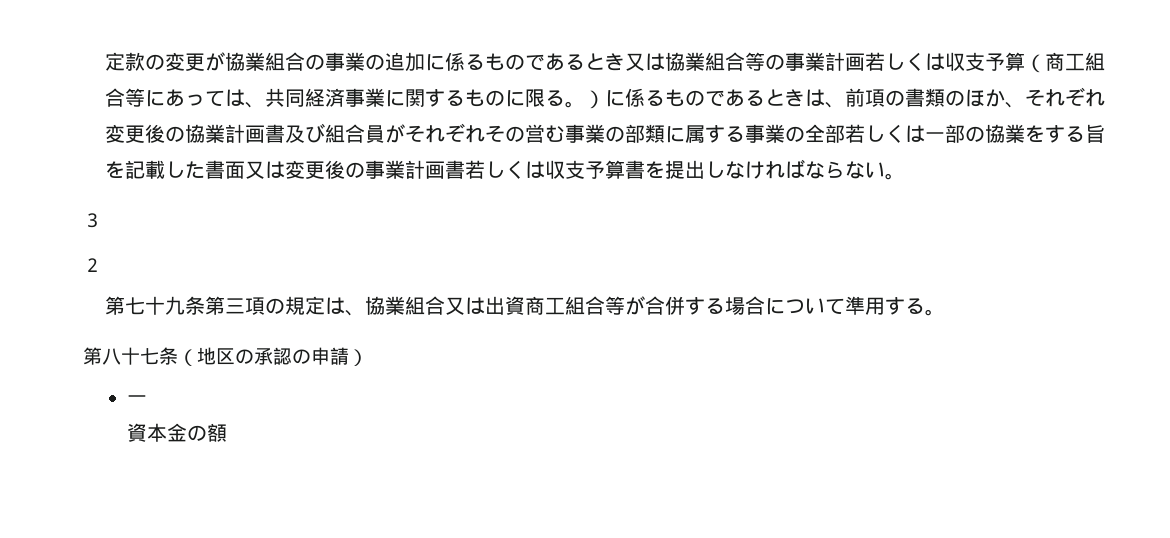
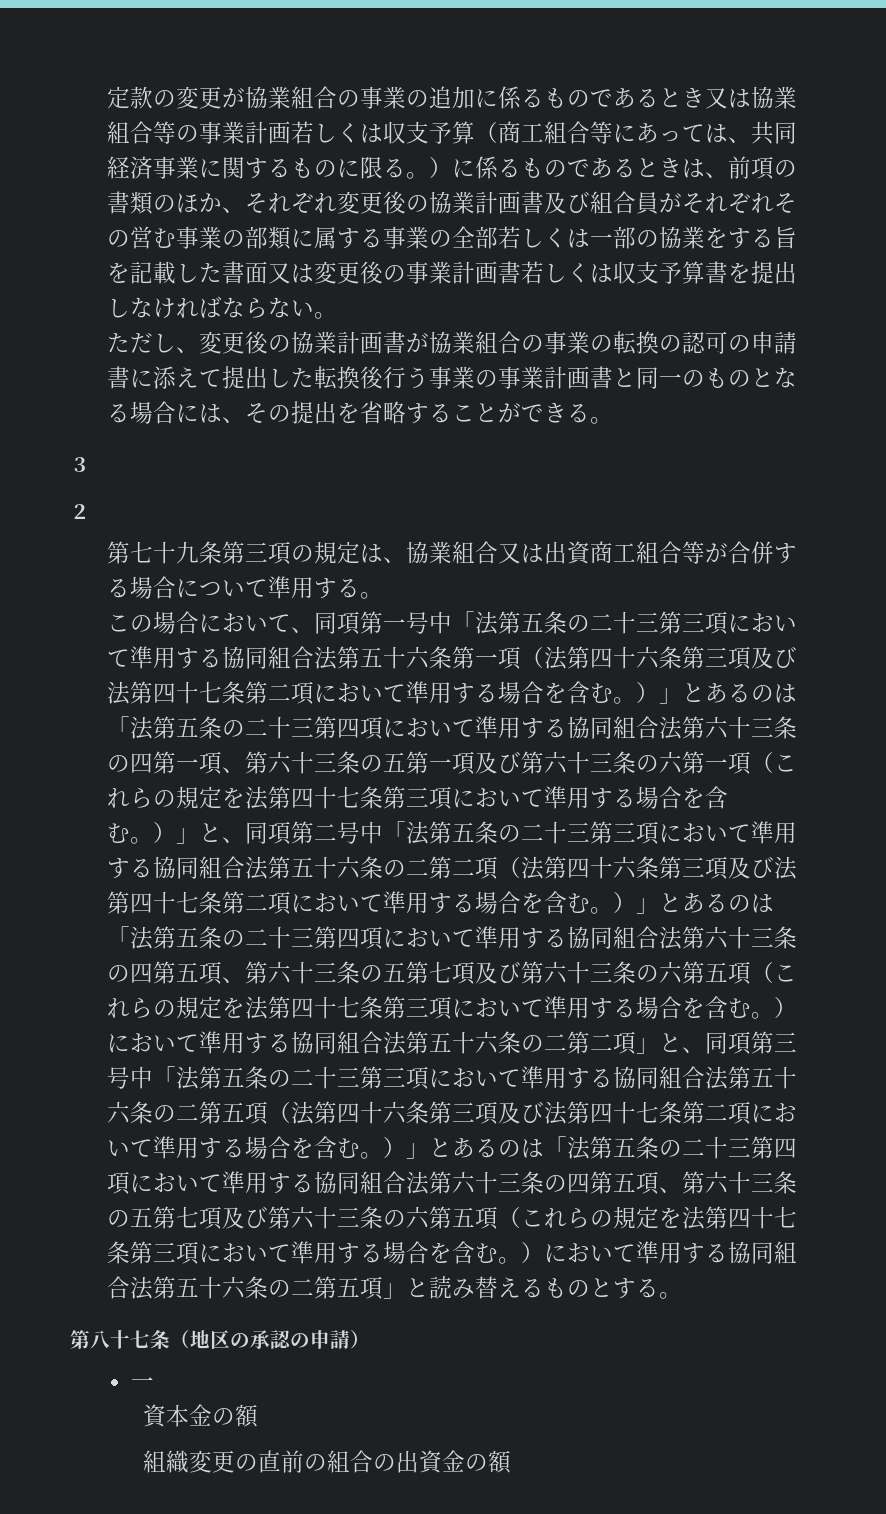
(906, 176) none -> [106,331,797,355] [106,366,797,390] [106,401,613,424] // ただし、変更後の協業計画書が協業組合の事業の転換の認可の申請書に添えて提出した転換後行う事業の事業計画書と同一のものとなる場合には、その提出を省略することができる。
(946, 312) none -> [106,611,797,635] [106,646,797,670] [106,681,797,705] [106,716,797,740] [106,751,797,775] [106,786,728,810] [106,821,797,845] [106,856,797,880] [106,891,774,915] [106,926,797,950] [106,961,797,985] [106,996,797,1020] [106,1031,797,1055] [106,1066,797,1090] [106,1101,797,1125] [106,1136,797,1160] [106,1171,797,1195] [106,1206,797,1230] [106,1241,797,1265] [106,1276,682,1300] // この場合において、同項第一号中「法第五条の二十三第三項において準用する協同組合法第五十六条第一項（法第四十六条第三項及び法第四十七条第二項において準用する場合を含む。）」とあるのは「法第五条の二十三第四項において準用する協同組合法第六十三条の四第一項、第六十三条の五第一項及び第六十三条の六第一項（これらの規定を法第四十七条第三項において準用する場合を含む。）」と、同項第二号中「法第五条の二十三第三項において準用する協同組合法第五十六条の二第二項（法第四十六条第三項及び法第四十七条第二項において準用する場合を含む。）」とあるのは「法第五条の二十三第四項において準用する協同組合法第六十三条の四第五項、第六十三条の五第七項及び第六十三条の六第五項（これらの規定を法第四十七条第三項において準用する場合を含む。）において準用する協同組合法第五十六条の二第二項」と、同項第三号中「法第五条の二十三第三項において準用する協同組合法第五十六条の二第五項（法第四十六条第三項及び法第四十七条第二項において準用する場合を含む。）」とあるのは「法第五条の二十三第四項において準用する協同組合法第六十三条の四第五項、第六十三条の五第七項及び第六十三条の六第五項（これらの規定を法第四十七条第三項において準用する場合を含む。）において準用する協同組合法第五十六条の二第五項」と読み替えるものとする。
(228, 432) none -> [143,1450,512,1474] // 組織変更の直前の組合の出資金の額

